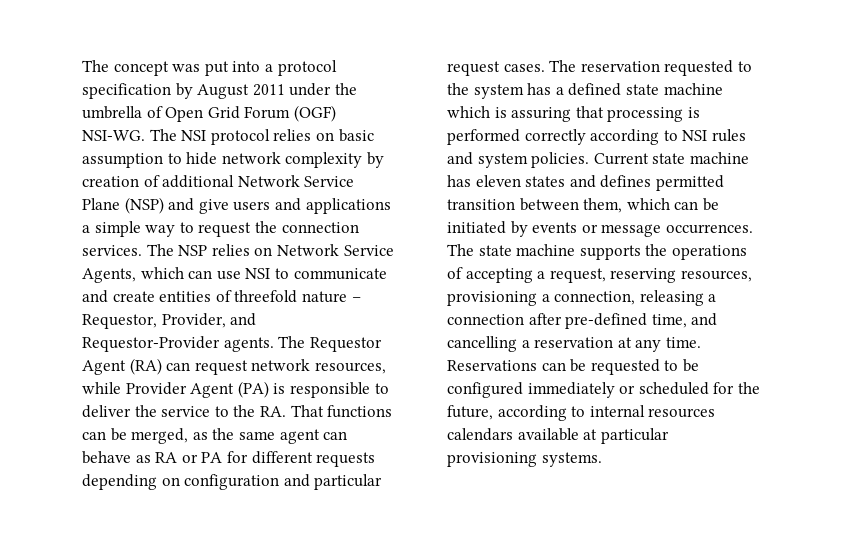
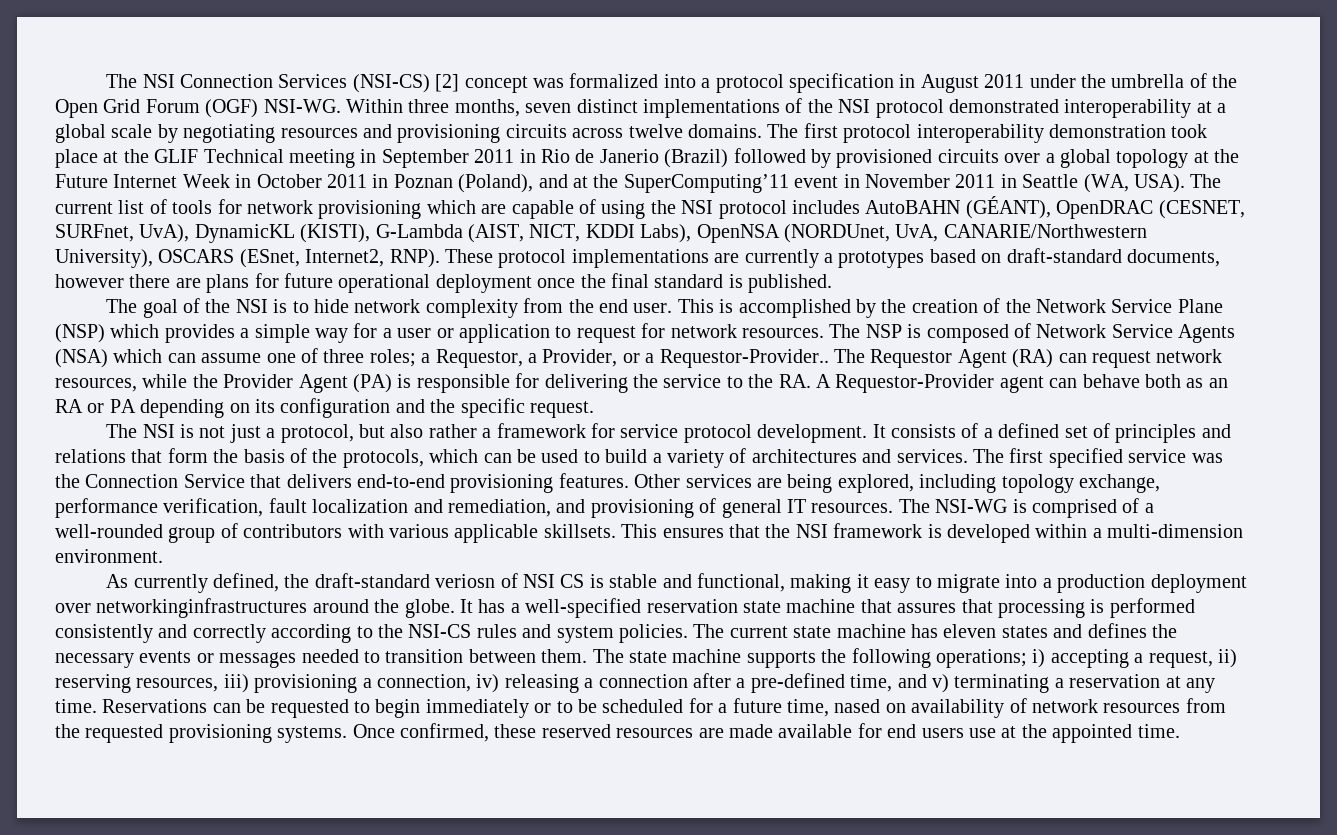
[82,60,109,72] The -> [106,74,460,93] The NSI Connection Services (NSI-CS) [2]
[204,61,229,76] put -> [569,73,659,88] formalized
[175,83,193,99] by -> [899,74,916,88] in
(163, 112) none -> [1212,74,1238,88] the
[149,129,374,145] [82,152,384,168] The NSI protocol relies on basic assumption to hide network complexity by -> [346,98,1227,118] [55,123,1208,143] [55,148,1240,168] [55,174,1222,193] [55,196,1245,219] [55,224,1147,243] [55,248,1220,268] [55,273,833,293] [106,298,907,318] Within three months, seven distinct implementations of the NSI protocol demonstrated interoperability at a global scale by negotiating resources and provisioning circuits across twelve domains. The first protocol interoperability demonstration took place at the GLIF Technical meeting in September 2011 in Rio de Janerio (Brazil) followed by provisioned circuits over a global topology at the Future Internet Week in October 2011 in Poznan (Poland), and at the SuperComputing’11 event in November 2011 in Seattle (WA, USA). The current list of tools for network provisioning which are capable of using the NSI protocol includes AutoBAHN (GÉANT), OpenDRAC (CESNET, SURFnet, UvA), DynamicKL (KISTI), G-Lambda (AIST, NICT, KDDI Labs), OpenNSA (NORDUnet, UvA, CANARIE/Northwestern University), OSCARS (ESnet, Internet2, RNP). These protocol implementations are currently a prototypes based on draft-standard documents, however there are plans for future operational deployment once the final standard is published. // The goal of the NSI is to hide network complexity from the end user. This is accomplished by the
[162,175,235,188] additional -> [1005,299,1031,313] the
[168,198,391,214] [82,221,359,237] [82,244,394,256] [82,267,387,283] [82,290,361,303] [82,313,257,329] [82,336,274,352] and give users and applications a simple way to request the connection services. The NSP relies on Network Service Agents, which can use NSI to communicate and create entities of threefold nature – Requestor, Provider, and Requestor-Provider agents. -> [110,323,1236,343] [55,348,829,368] which provides a simple way for a user or application to request for network resources. The NSP is composed of Network Service Agents (NSA) which can assume one of three roles; a Requestor, a Provider, or a Requestor-Provider..
(121, 388) none -> [192,374,218,388] the
[374,383,389,394] [82,405,131,418] to deliver -> [515,373,628,393] for delivering
[290,405,393,418] [82,428,348,444] [82,451,376,467] That functions can be merged, as the same agent can behave as RA or PA for different requests -> [815,374,1228,393] [55,399,136,413] A Requestor-Provider agent can behave both as an RA or PA
(180, 481) none -> [255,399,275,413] its
[314,474,383,490] [447,60,752,76] [447,83,723,99] [447,106,572,122] particular request cases. The reservation requested to the system has a defined state machine which is assuring -> [430,398,594,418] [106,423,1231,443] [55,448,1223,468] [55,473,1160,493] [55,498,1154,518] [55,523,1244,543] [55,549,163,563] [106,573,1247,593] [55,598,957,618] the specific request. // The NSI is not just a protocol, but also rather a framework for service protocol development. It consists of a defined set of principles and relations that form the basis of the protocols, which can be used to build a variety of architectures and services. The first specified service was the Connection Service that delivers end-to-end provisioning features. Other services are being explored, including topology exchange, performance verification, fault localization and remediation, and provisioning of general IT resources. The NSI-WG is comprised of a well-rounded group of contributors with various applicable skillsets. This ensures that the NSI framework is developed within a multi-dimension environment. // As currently defined, the draft-standard veriosn of NSI CS is stable and functional, making it easy to migrate into a production deployment over networkinginfrastructures around the globe. It has a well-specified reservation state machine that assures
(520, 137) none -> [55,624,188,643] consistently and
[682,130,708,141] NSI -> [378,624,472,638] the NSI-CS
[593,153,649,165] Current -> [693,624,788,638] The current
[655,175,724,191] [447,198,719,213] [447,221,753,237] permitted transition between them, which can be initiated by events or message occurrences. -> [1152,624,1177,638] [55,649,588,668] the necessary events or messages needed to transition between them.
[671,245,747,260] [447,267,463,279] operations of -> [851,648,1046,668] following operations; i)
(606, 275) none -> [1218,649,1237,668] ii)
(752, 276) none -> [223,674,249,693] iii)
(636, 298) none -> [476,674,500,693] iv)
(562, 319) none -> [736,678,746,688] a
[447,336,517,352] cancelling -> [931,674,1050,693] v) terminating
[682,359,699,372] [447,382,760,398] [447,405,716,421] [447,428,669,444] [447,452,602,467] be configured immediately or scheduled for the future, according to internal resources calendars available at particular provisioning systems. -> [375,698,1226,718] [55,723,1180,743] begin immediately or to be scheduled for a future time, nased on availability of network resources from the requested provisioning systems. Once confirmed, these reserved resources are made available for end users use at the appointed time.

